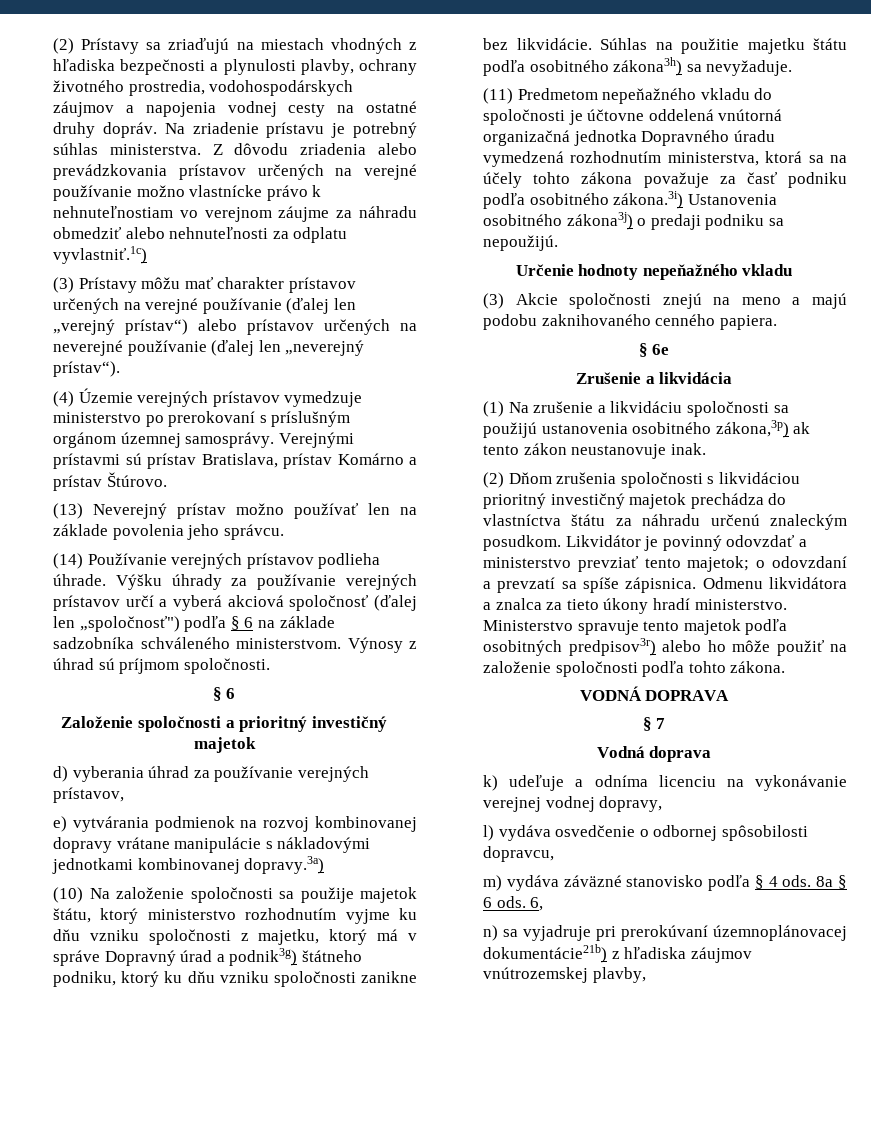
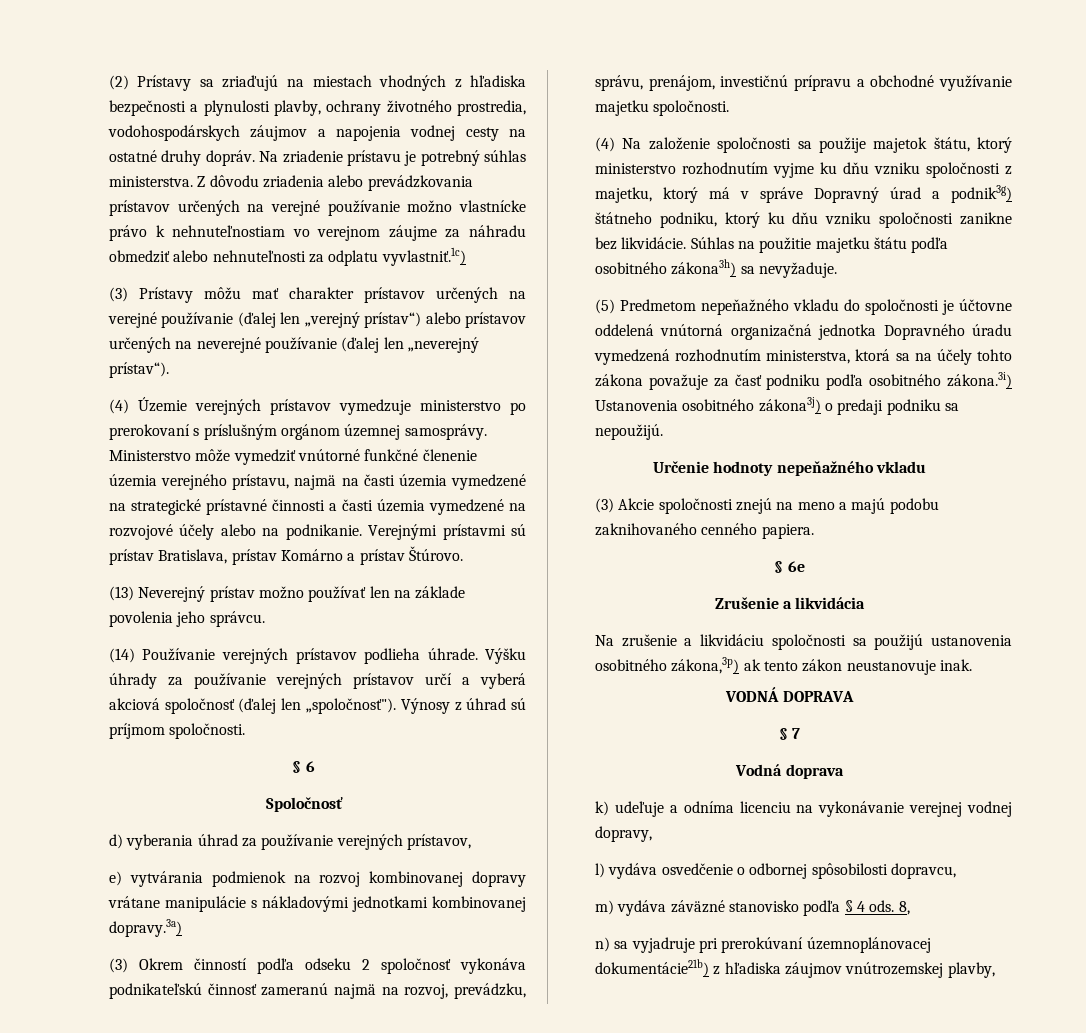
(275, 440) none -> [108,449,477,465] [108,474,526,490] [108,499,526,515] [108,524,362,540] Ministerstvo môže vymedziť vnútorné funkčné členenie územia verejného prístavu, najmä na časti územia vymedzené na strategické prístavné činnosti a časti územia vymedzené na rozvojové účely alebo na podnikanie.
[79,616,335,632] [53,637,342,649] „spoločnosť") podľa § 6 na základe sadzobníka schváleného ministerstvom. -> [305,698,396,714] „spoločnosť").
[61,716,387,732] [193,737,256,753] Založenie spoločnosti a prioritný investičný majetok -> [265,797,343,812] Spoločnosť
[53,887,84,903] (10) -> [108,958,526,974] [108,983,526,999] [594,75,1012,91] [594,100,730,116] [594,137,615,152] (3) Okrem činností podľa odseku 2 spoločnosť vykonáva podnikateľskú činnosť zameranú najmä na rozvoj, prevádzku, správu, prenájom, investičnú prípravu a obchodné využívanie majetku spoločnosti. // (4)
[483,88,514,104] (11) -> [594,299,615,314] (5)
[483,401,505,417] (1) -> (866, 603) none
[483,472,801,488] [483,493,787,509] [483,514,847,530] [483,535,808,551] [483,556,847,572] [483,577,847,593] [483,598,787,614] [483,619,788,635] [483,638,847,656] [483,661,786,677] // (2) Dňom zrušenia spoločnosti s likvidáciou prioritný investičný majetok prechádza do vlastníctva štátu za náhradu určenú znaleckým posudkom. Likvidátor je povinný odovzdať a ministerstvo prevziať tento majetok; o odovzdaní a prevzatí sa spíše zápisnica. Odmenu likvidátora a znalca za tieto úkony hradí ministerstvo. Ministerstvo spravuje tento majetok podľa osobitných predpisov3r) alebo ho môže použiť na založenie spoločnosti podľa tohto zákona. -> (972, 665) none
[816,875,847,889] [483,896,544,911] 8a § 6 ods. 6, -> [898,901,910,915] 8,

